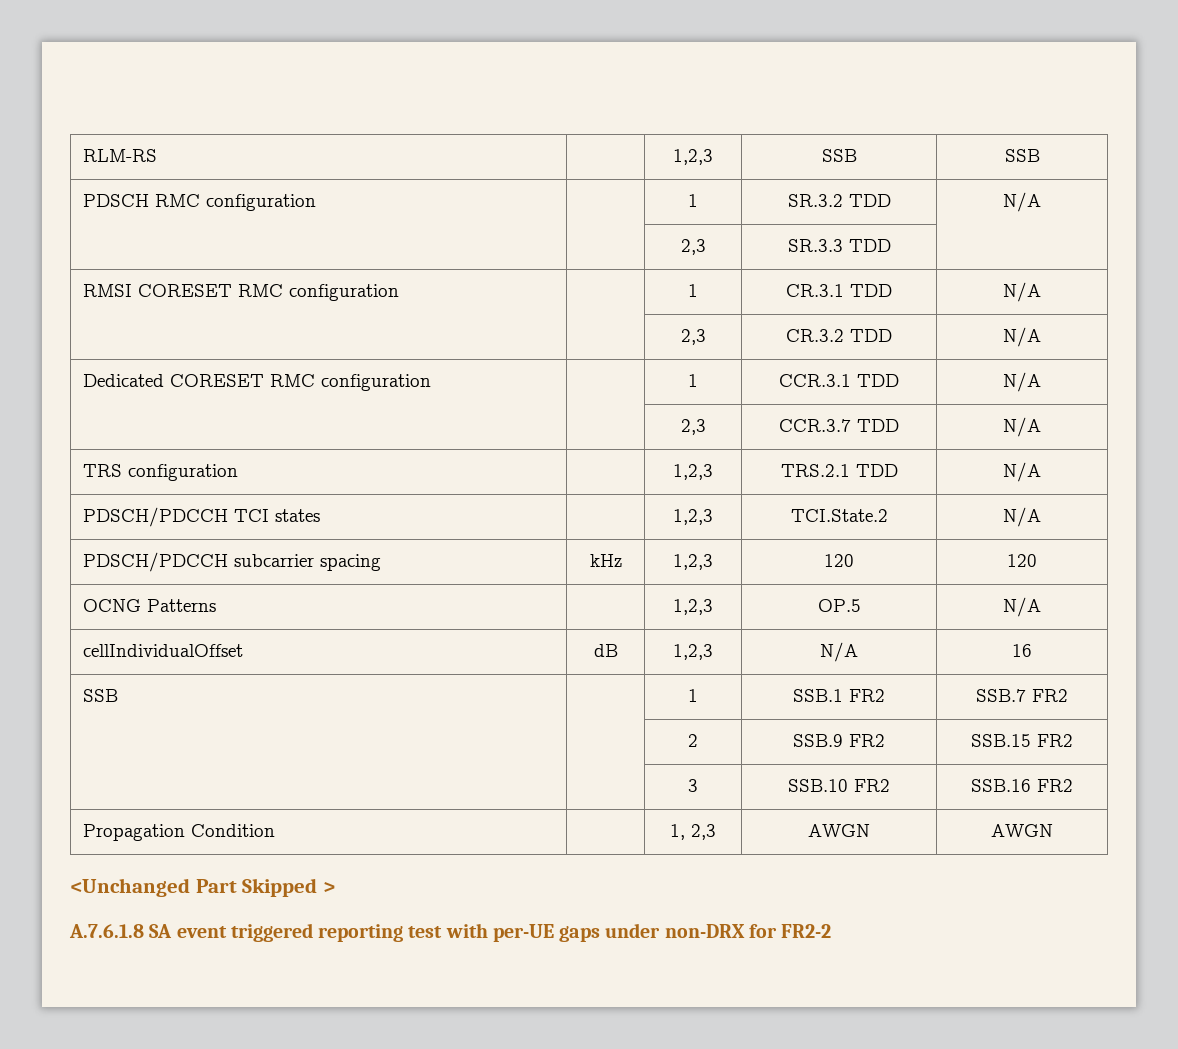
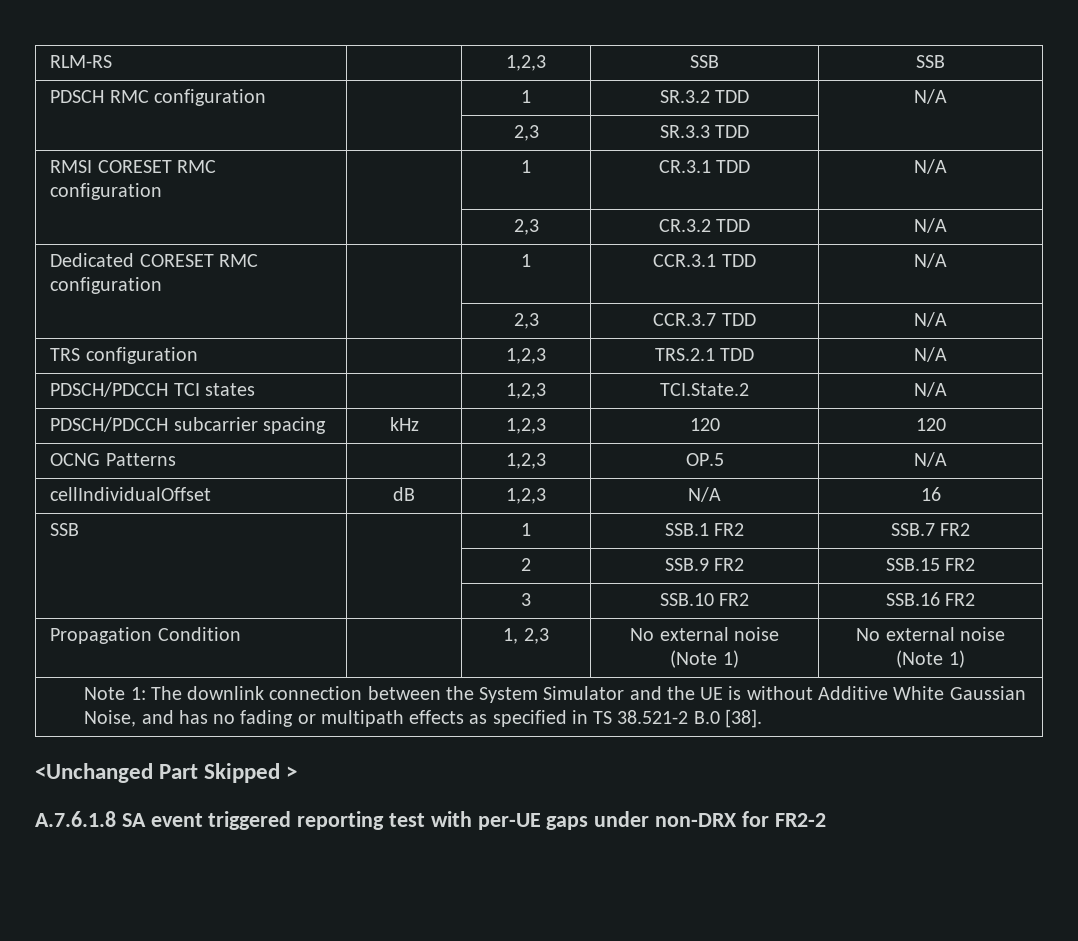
[808,824,870,837] [991,824,1053,837] AWGN | AWGN -> [630,627,779,641] [670,650,739,668] [856,627,1005,641] [896,650,965,668] [84,686,1026,703] [84,709,762,728] No external noise (Note 1) | No external noise (Note 1) // Note 1: The downlink connection between the System Simulator and the UE is without Additive White Gaussian Noise, and has no fading or multipath effects as specified in TS 38.521-2 B.0 [38].

